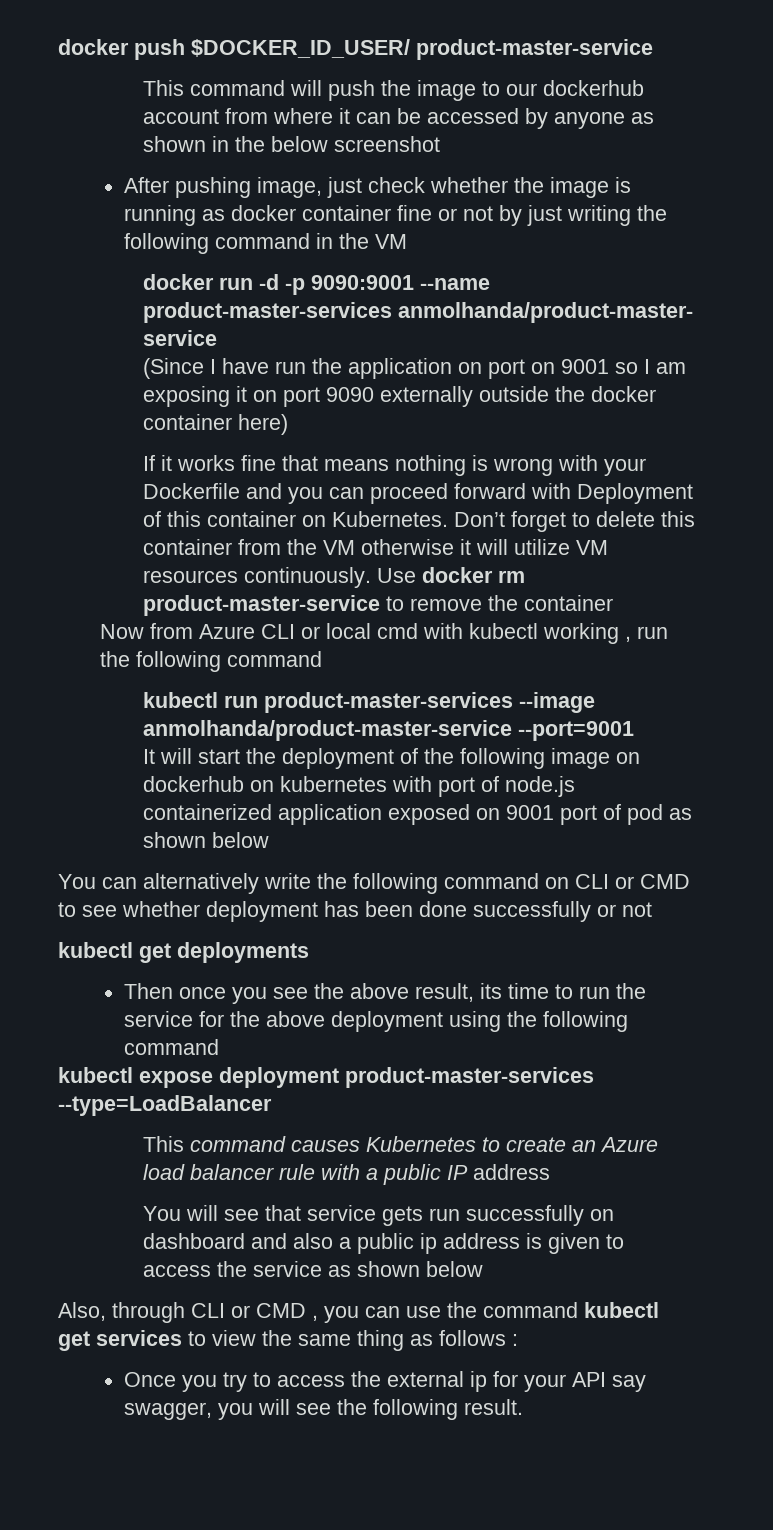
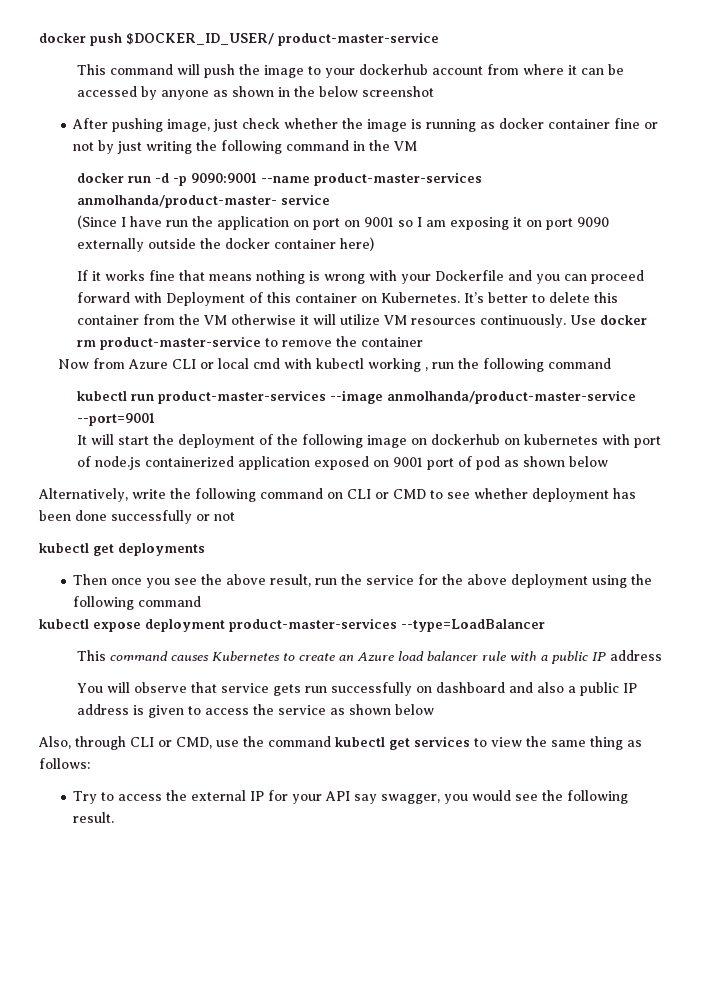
[505,83,537,96] our -> [324,68,355,78] your
[453,511,566,532] Don’t forget -> [463,292,528,303] It’s better
[58,873,259,894] You can alternatively -> [38,488,128,502] Alternatively,
[480,983,574,999] its time to -> (312, 580) none
[223,1209,259,1221] see -> [133,682,187,693] observe
[419,1233,437,1254] ip -> [622,683,637,693] IP
[256,1303,400,1323] CMD , you can -> [176,737,212,749] CMD,
[439,1330,518,1346] [124,1372,248,1392] follows : // Once you try -> [39,758,90,769] [73,791,98,804] follows: // Try
[470,1371,488,1392] ip -> [250,791,265,801] IP
[258,1399,291,1415] will -> [472,790,512,801] would

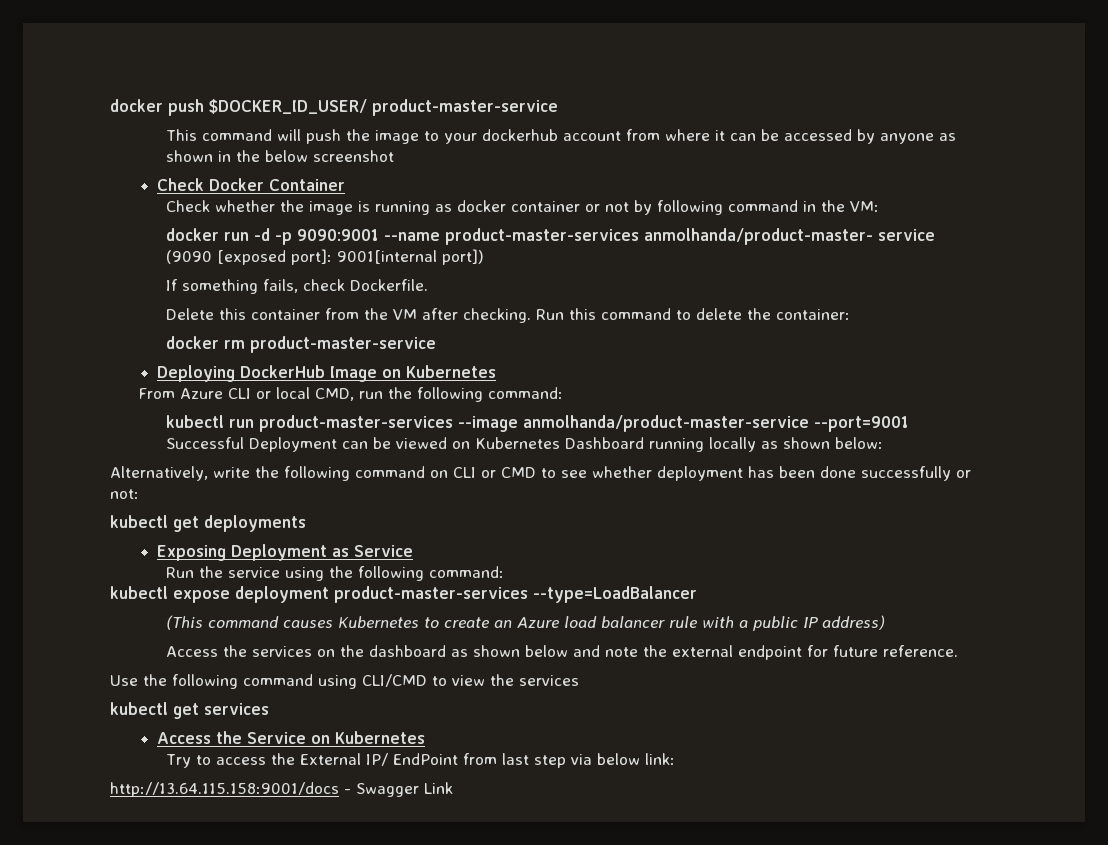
[72,118,281,132] After pushing image, just check -> [156,178,345,191] [166,200,211,212] Check Docker Container // Check
[614,118,641,129] fine -> (581, 206) none
[117,140,218,154] just writing the -> (653, 207) none
[394,141,418,151] VM -> [850,201,880,212] VM:
[76,215,609,230] [76,237,374,252] [76,270,644,284] [76,292,590,306] (Since I have run the application on port on 9001 so I am exposing it on port 9090 externally outside the docker container here) // If it works fine that means nothing is wrong with your Dockerfile and you can proceed forward with Deployment of this container on Kubernetes. It’s better to delete -> [166,249,485,265] [166,279,429,294] [166,308,215,320] (9090 [exposed port]: 9001[internal port]) // If something fails, check Dockerfile. // Delete
[230,314,647,328] [76,336,423,350] [57,358,428,372] otherwise it will utilize VM resources continuously. Use docker rm product-master-service to remove the container // Now from Azure CLI or local cmd with kubectl working , -> [422,308,851,323] [166,336,437,353] [156,365,496,382] [138,387,355,401] after checking. Run this command to delete the container: // docker rm product-master-service // Deploying DockerHub Image on Kubernetes // From Azure CLI or local CMD,
[547,358,611,369] command -> [488,387,564,399] command:
[76,434,661,448] [76,456,608,470] It will start the deployment of the following image on dockerhub on kubernetes with port of node.js containerized application exposed on 9001 port of pod as shown below -> [166,437,884,452] Successful Deployment can be viewed on Kubernetes Dashboard running locally as shown below:
[214,512,235,521] not -> [110,489,139,499] not:
[73,574,589,588] Then once you see the above result, run the service for the above deployment -> [156,544,413,561] [166,566,281,578] Exposing Deployment as Service // Run the service
[138,596,202,607] command -> [429,566,505,578] command:
[76,650,106,661] This -> [166,615,204,630] (This
[609,650,662,661] [76,682,637,696] [76,704,434,718] [38,736,642,750] [39,758,90,769] [73,790,629,804] [73,812,115,823] address // You will observe that service gets run successfully on dashboard and also a public IP address is given to access the service as shown below // Also, through CLI or CMD, use the command kubectl get services to view the same thing as follows: // Try to access the external IP for your API say swagger, you would see the following result. -> [822,615,886,630] [166,645,959,660] [110,674,579,689] [110,702,269,719] [156,731,425,744] [166,753,676,768] [110,782,453,797] address) // Access the services on the dashboard as shown below and note the external endpoint for future reference. // Use the following command using CLI/CMD to view the services // kubectl get services // Access the Service on Kubernetes // Try to access the External IP/ EndPoint from last step via below link: // http://13.64.115.158:9001/docs - Swagger Link

